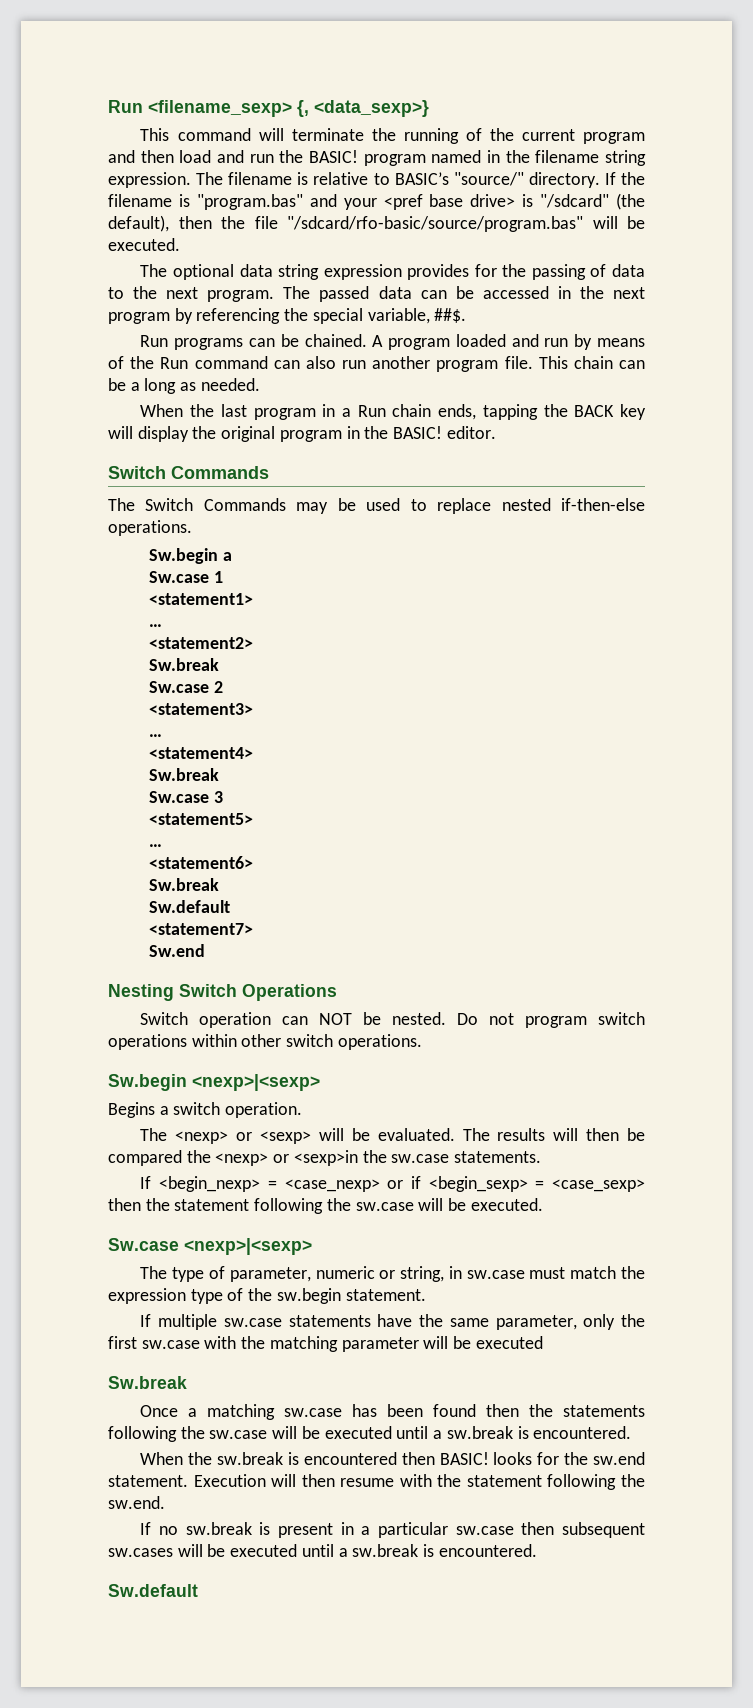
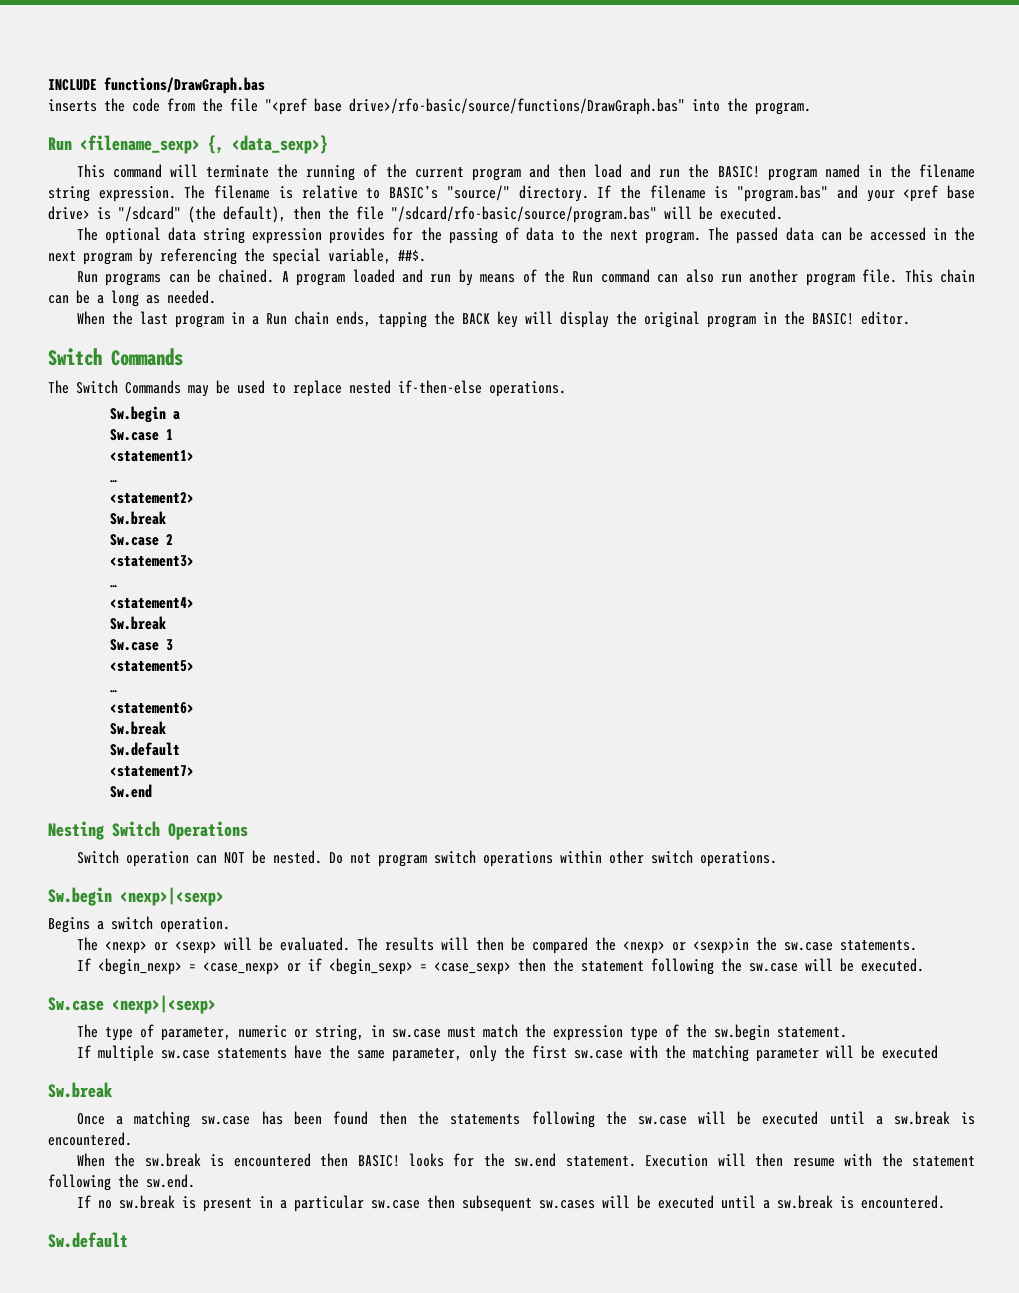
(108, 106) none -> [48,77,265,94] [48,98,811,115] INCLUDE functions/DrawGraph.bas // inserts the code from the file "<pref base drive>/rfo-basic/source/functions/DrawGraph.bas" into the program. //

